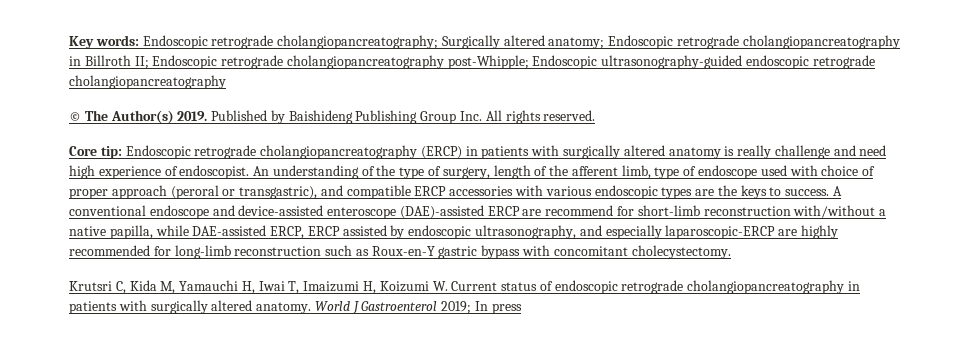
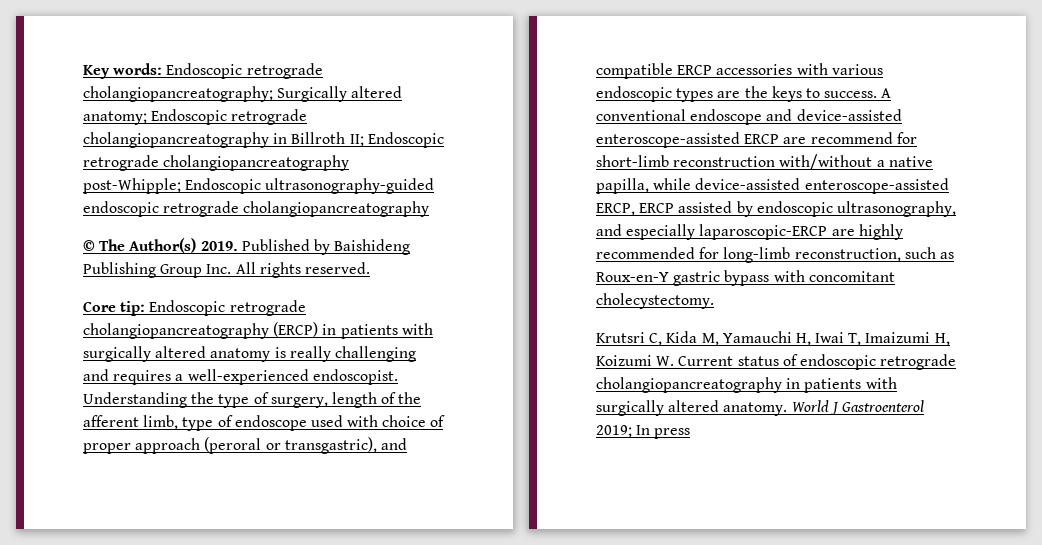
[774,145,887,159] [69,165,375,179] challenge and need high experience of endoscopist. An understanding of -> [334,346,416,362] [83,369,398,385] [83,392,187,408] challenging and requires a well-experienced endoscopist. Understanding
[327,205,484,219] enteroscope (DAE)-assisted -> [596,132,740,148] enteroscope-assisted
[192,225,267,236] DAE-assisted -> [695,178,949,194] device-assisted enteroscope-assisted
[234,246,322,256] reconstruction -> [794,248,901,262] reconstruction,

